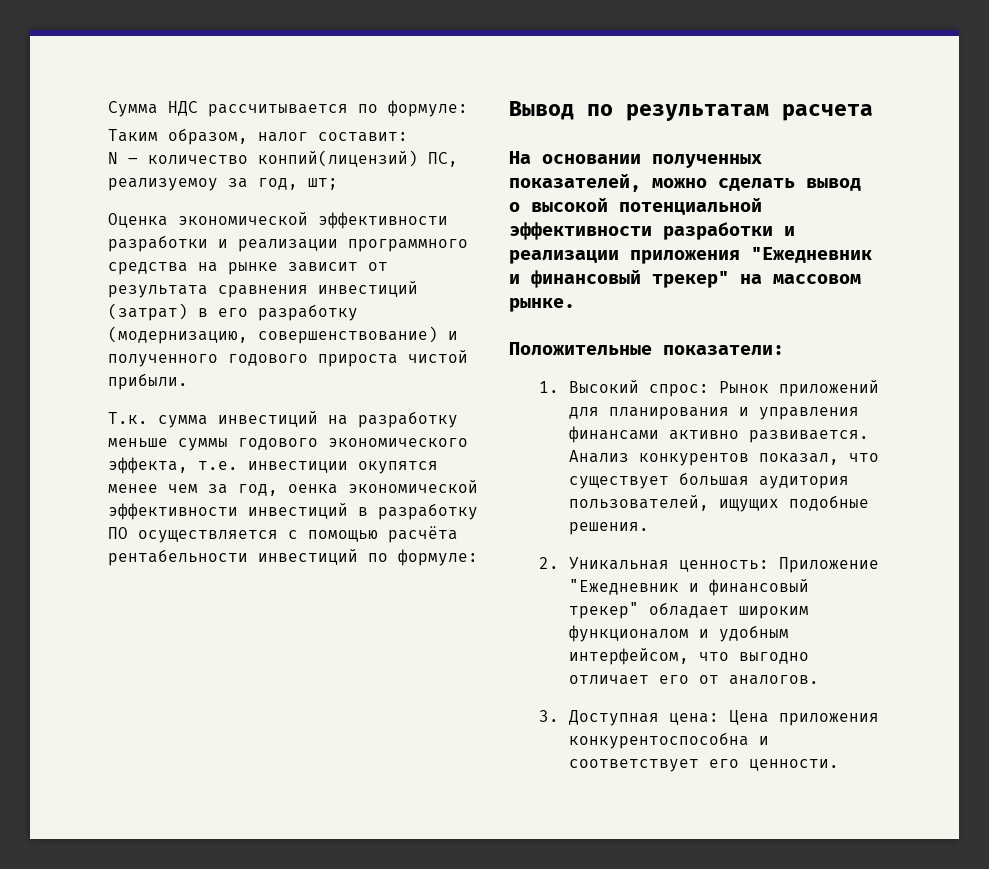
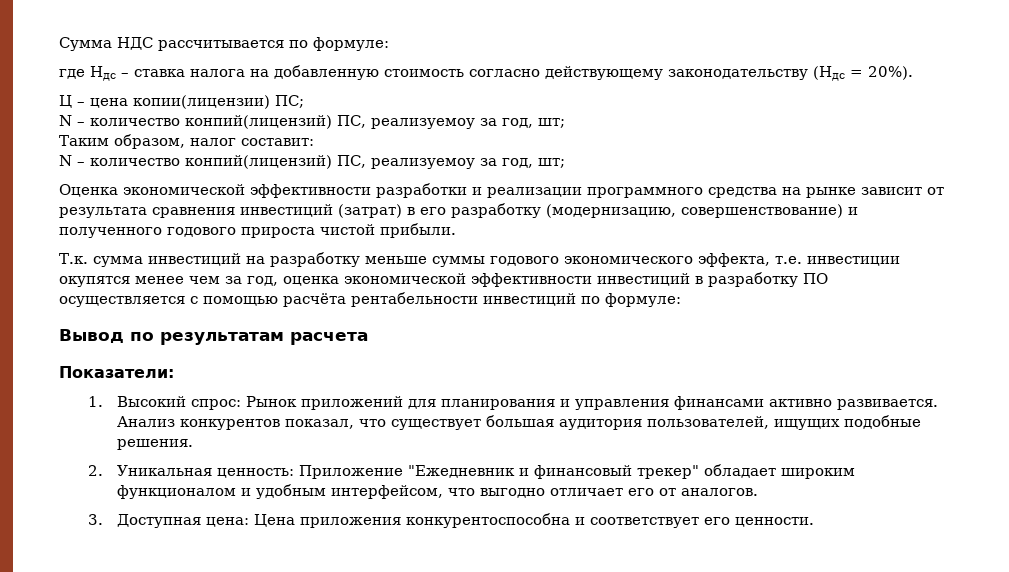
(468, 108) none -> [59,65,913,81] [59,95,304,109] [59,115,565,129] // где Ндс – ставка налога на добавленную стоимость согласно действующему законодательству (Ндс = 20%). // Ц – цена копии(лицензии) ПС; // N – количество конпий(лицензий) ПС, реализуемоу за год, шт;
[288,484,338,494] оенка -> [283,276,339,286] оценка
[509,151,762,168] [509,173,861,192] [509,197,762,215] [509,222,795,240] [509,247,872,264] [509,269,861,288] [509,298,575,312] [509,342,784,356] На основании полученных показателей, можно сделать вывод о высокой потенциальной эффективности разработки и реализации приложения "Ежедневник и финансовый трекер" на массовом рынке. // Положительные показатели: -> [59,366,174,378] Показатели:

